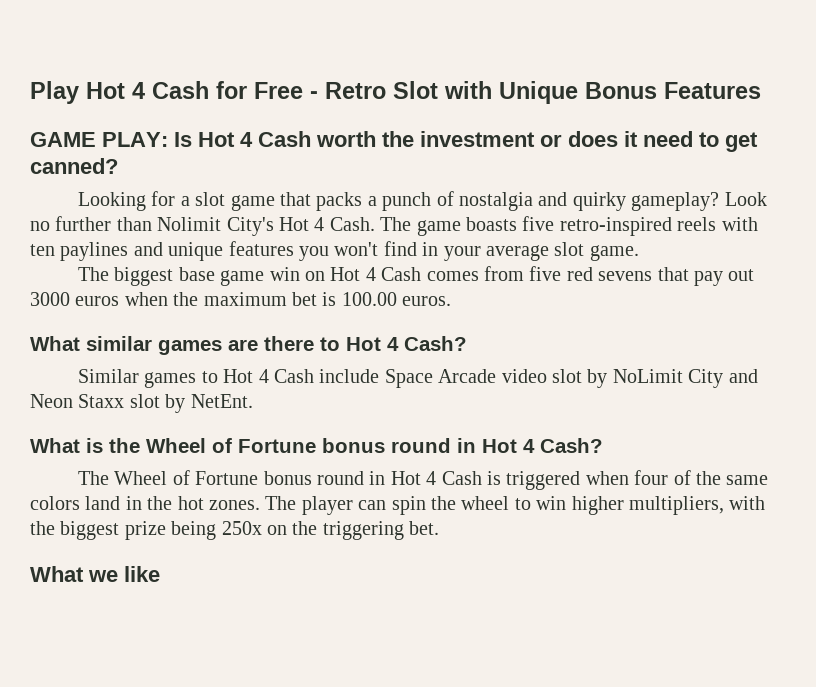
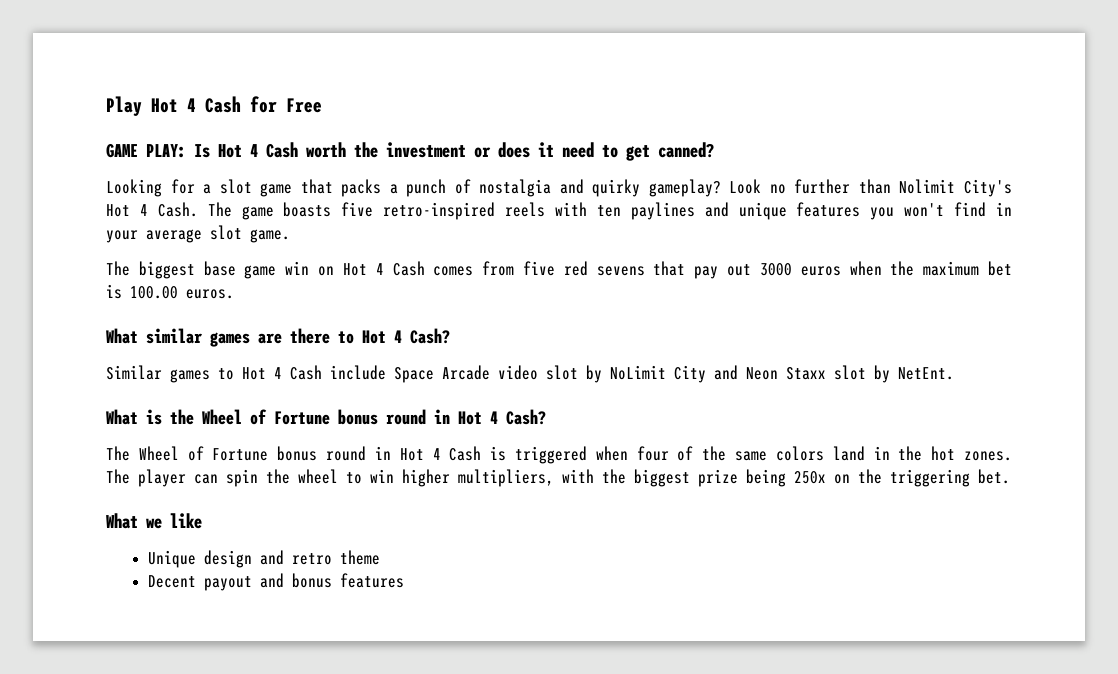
[310,81,761,104] - Retro Slot with Unique Bonus Features -> (322, 105) none
(160, 574) none -> [148,550,381,568] [148,573,405,591] // Unique design and retro theme // Decent payout and bonus features

